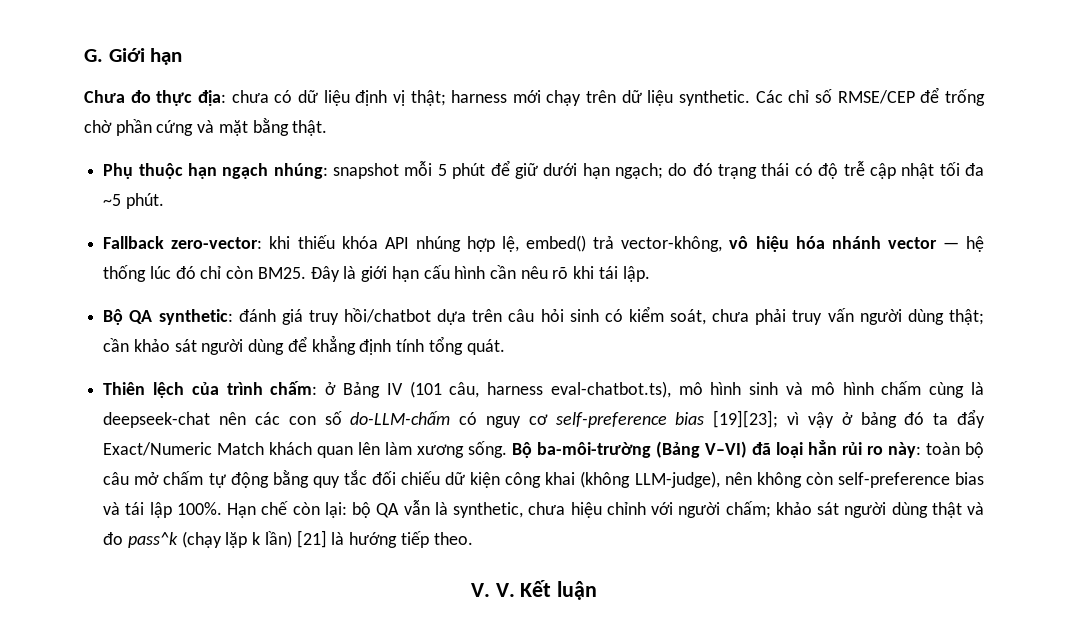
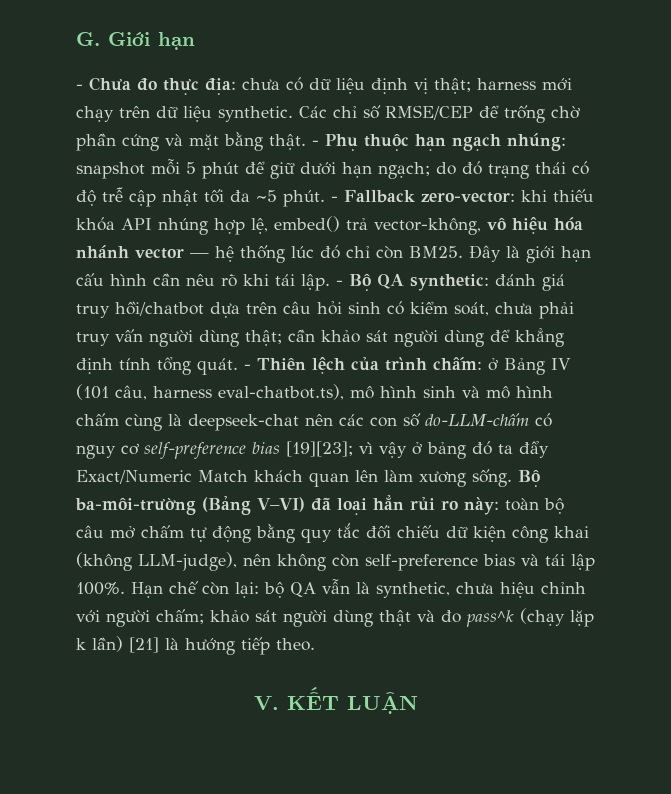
(183, 56) none -> [76,84,83,90] -
(328, 128) // -> [312,140,319,146] -
(164, 201) // -> [331,196,338,202] -
(650, 274) // -> [336,280,343,286] -
(505, 347) // -> [244,364,251,370] -
[495,580,598,600] V. Kết luận -> [286,687,418,714] KẾT LUẬN

